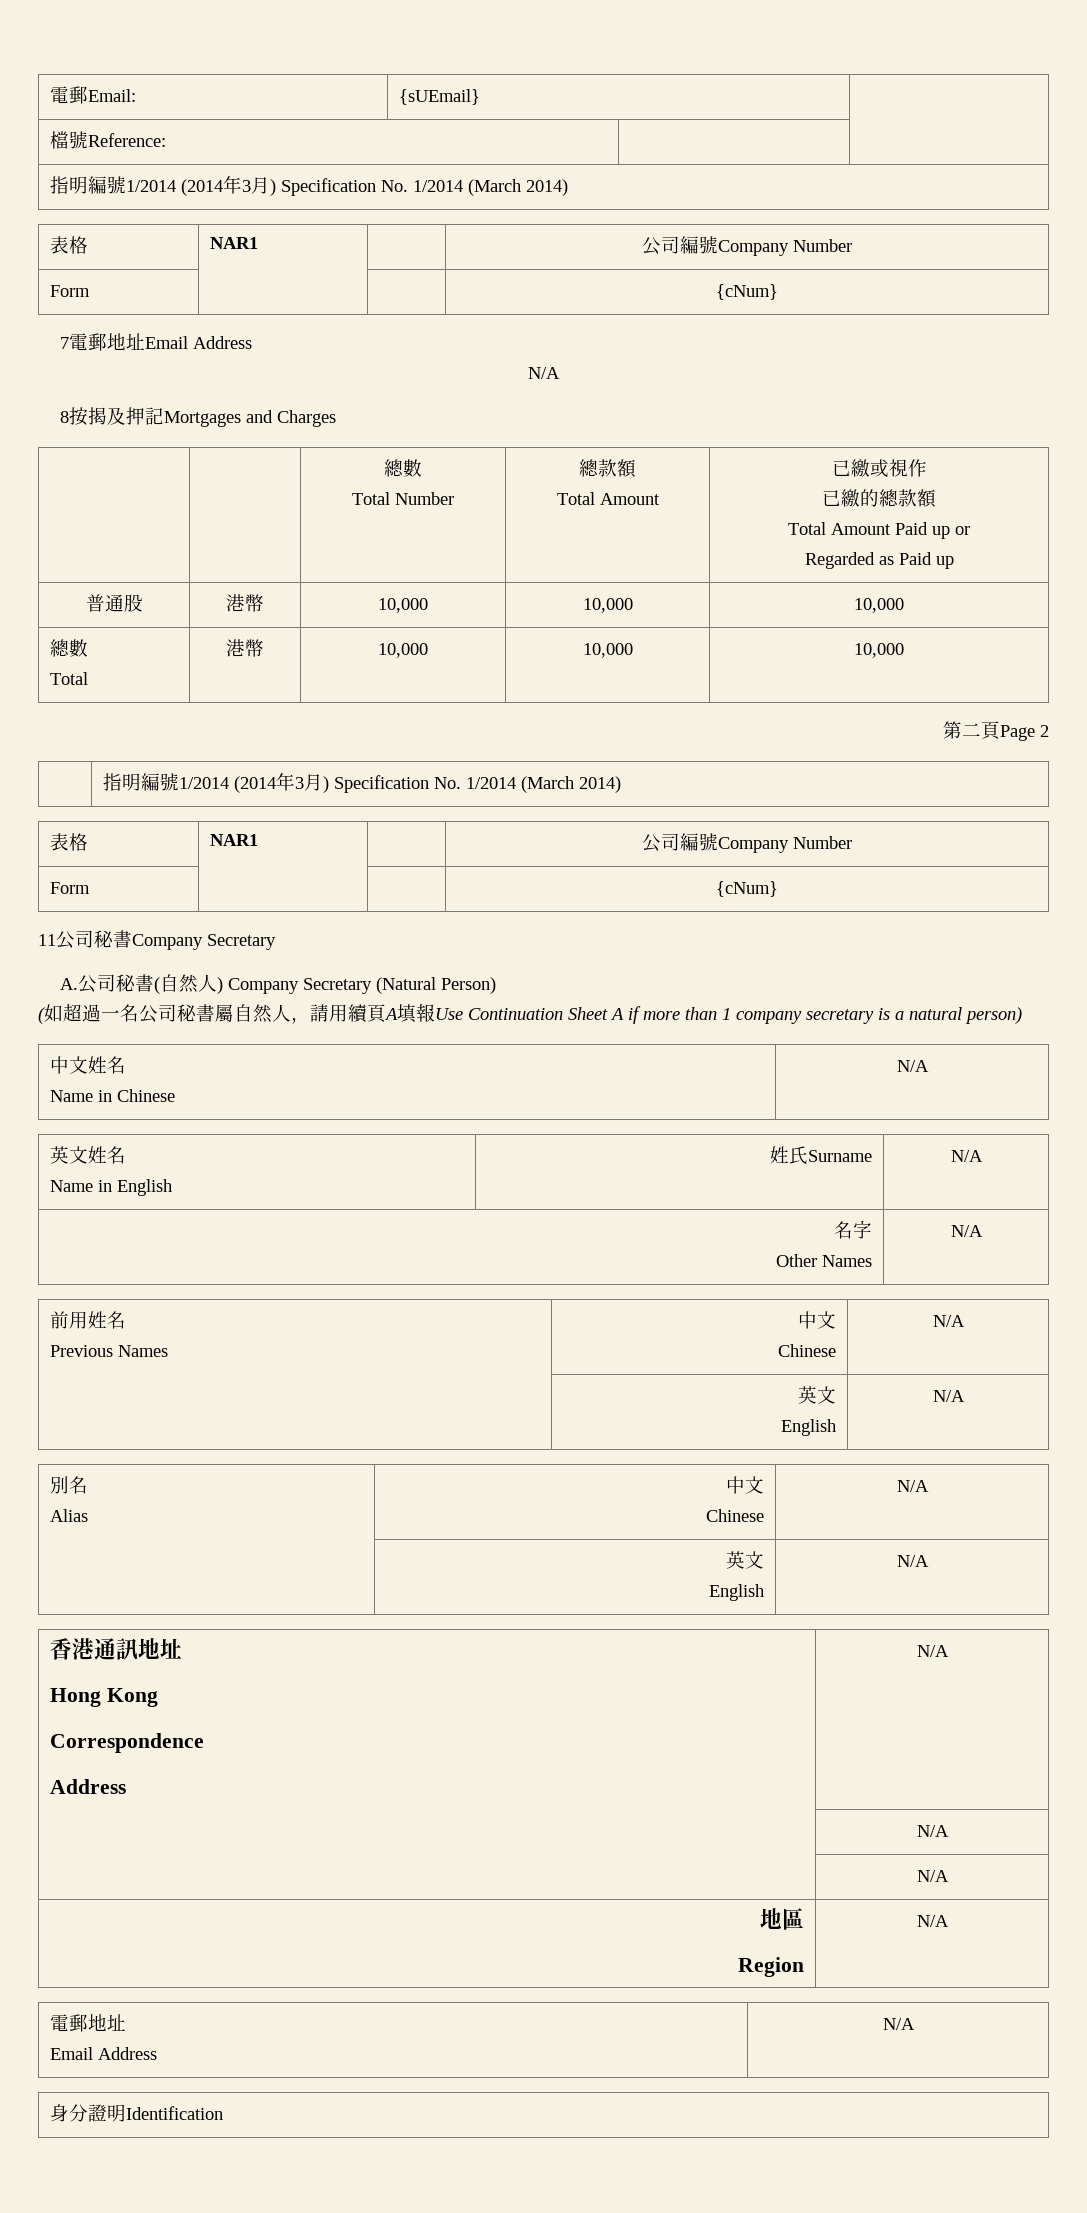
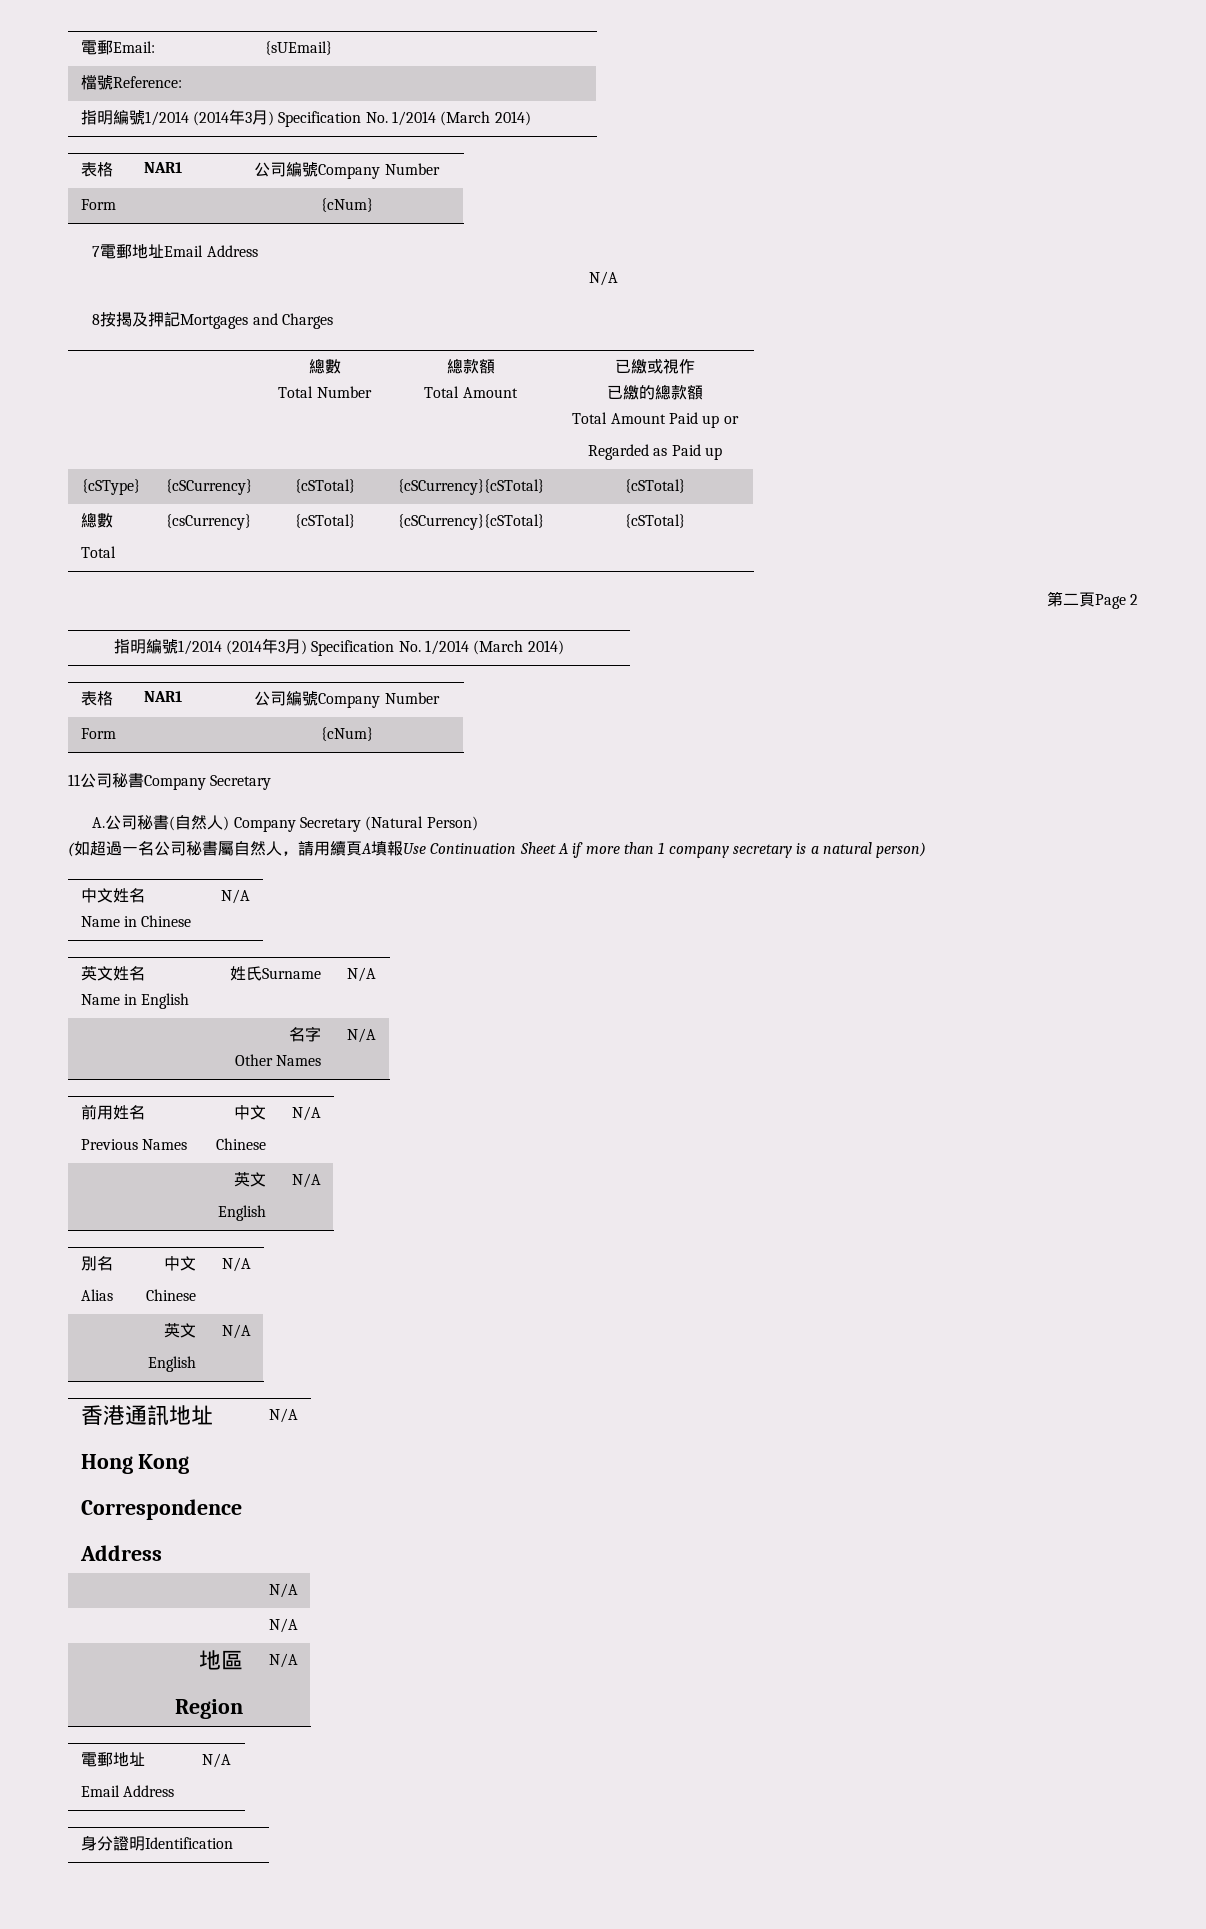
[85,594,143,612] [226,594,264,612] [378,598,428,613] [582,598,633,613] [854,598,904,613] [50,639,89,657] [50,672,89,685] [226,639,264,657] [378,643,428,658] [582,643,633,658] [854,643,904,658] 普通股 | 港幣 | 10,000 | 10,000 | 10,000 // 總數 // Total | 港幣 | 10,000 | 10,000 | 10,000 -> [81,479,140,495] [165,479,252,495] [294,479,355,493] [397,479,544,495] [625,479,685,493] [80,512,113,528] [80,546,116,558] [166,514,251,530] [294,514,355,528] [397,514,544,530] [625,514,685,528] {cSType} | {cSCurrency} | {cSTotal} | {cSCurrency}{cSTotal} | {cSTotal} // 總數 // Total | {csCurrency} | {cSTotal} | {cSCurrency}{cSTotal} | {cSTotal}

